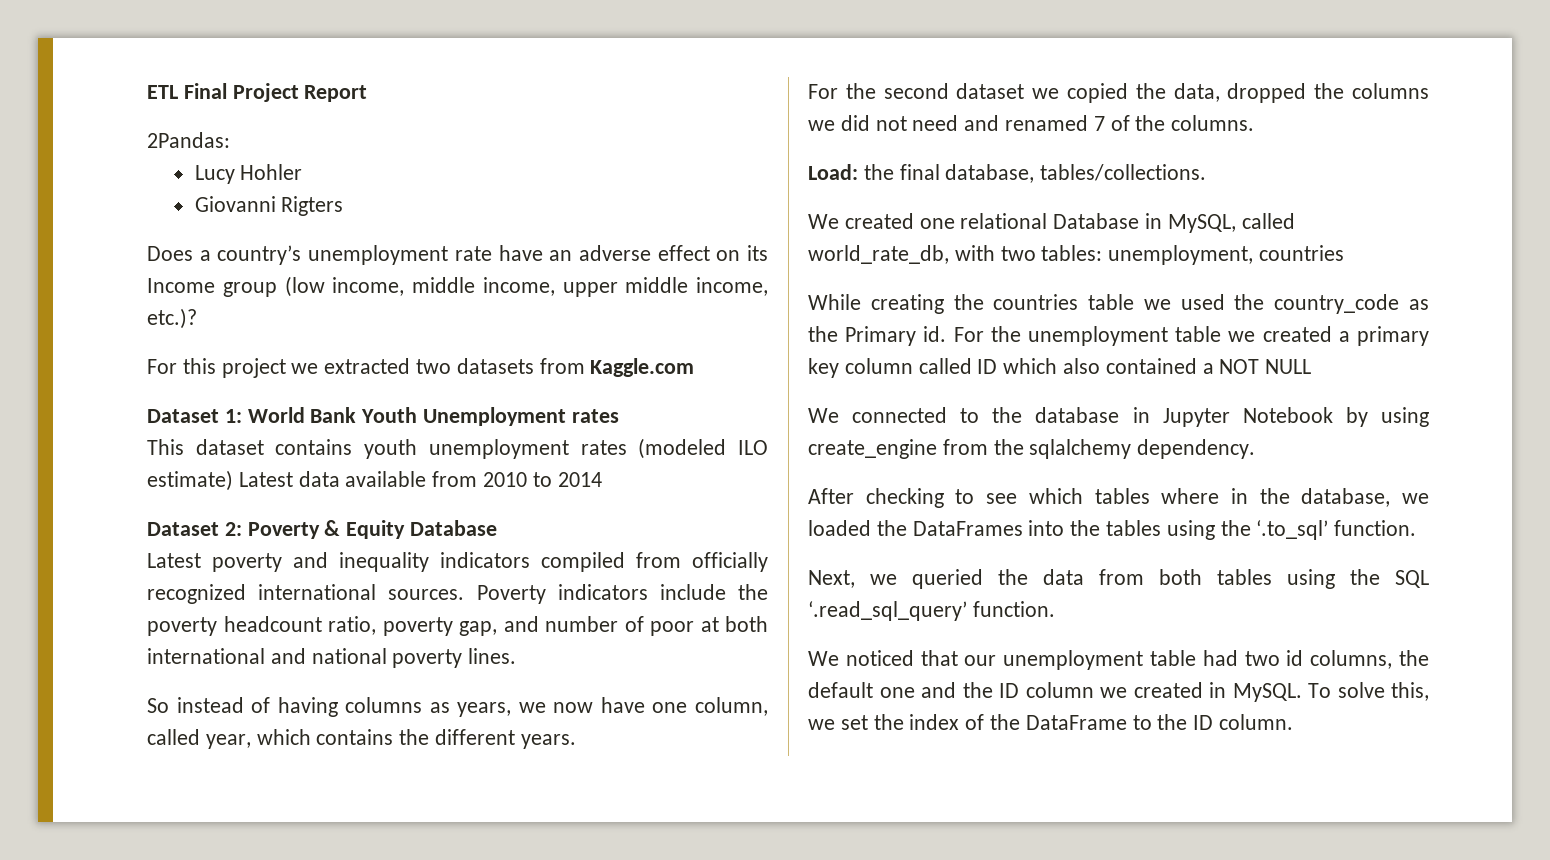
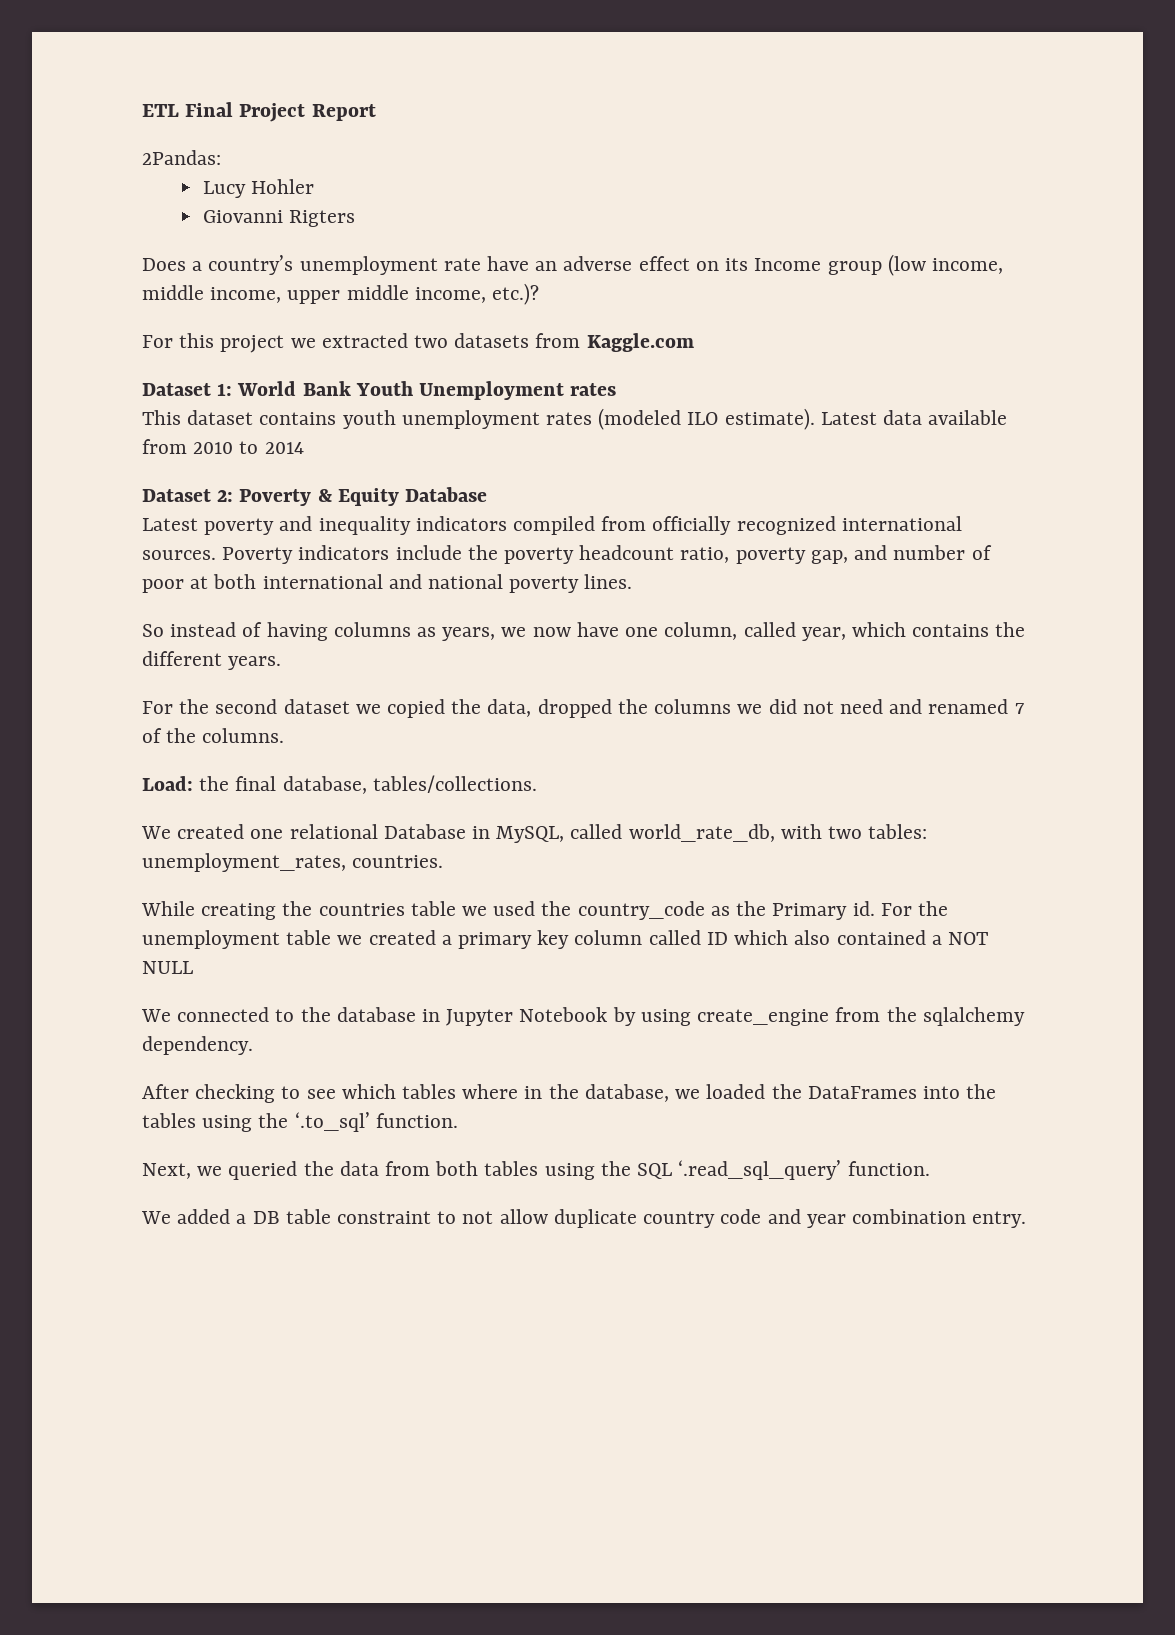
[147,470,233,491] estimate) -> [724,408,815,430] estimate).
[1108,245,1345,265] unemployment, countries -> [142,853,444,872] unemployment_rates, countries.
[845,650,1429,670] [808,682,1429,702] [808,714,1294,730] noticed that our unemployment table had two id columns, the default one and the ID column we created in MySQL. To solve this, we set the index of the DataFrame to the ID column. -> [177,1209,1027,1228] added a DB table constraint to not allow duplicate country code and year combination entry.

